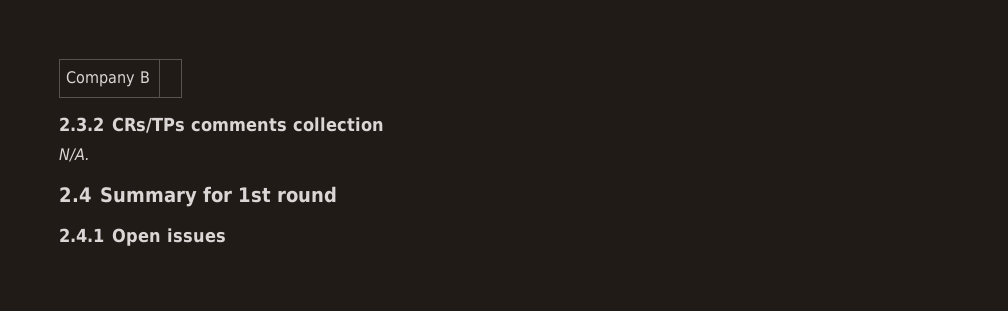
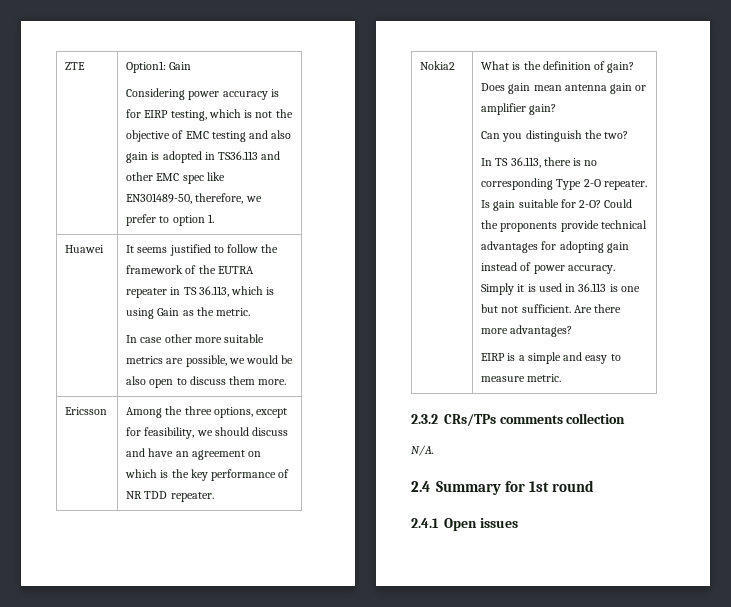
[66,71,151,87] Company B | -> [65,62,86,70] [126,61,192,73] [126,88,279,100] [126,109,293,121] [126,130,292,142] [126,151,281,163] [126,172,225,184] [126,193,262,204] [126,214,214,226] [65,245,105,253] [126,244,279,256] [126,265,254,274] [126,286,275,298] [126,307,251,319] [126,334,265,343] [126,355,294,367] [126,376,287,388] [65,407,108,415] [126,406,288,418] [126,427,289,439] [126,448,262,460] [125,469,290,481] [126,491,214,502] [420,61,456,70] [481,61,635,73] [481,83,647,94] [481,103,557,115] [481,130,629,142] [481,157,598,168] [481,178,647,190] [481,199,633,211] [481,220,647,232] [481,241,629,253] [481,262,615,274] [481,283,640,295] [481,304,622,313] [481,325,573,337] [481,352,621,364] [481,374,562,382] ZTE | Option1: Gain // Considering power accuracy is for EIRP testing, which is not the objective of EMC testing and also gain is adopted in TS36.113 and other EMC spec like EN301489-50, therefore, we prefer to option 1. // Huawei | It seems justified to follow the framework of the EUTRA repeater in TS 36.113, which is using Gain as the metric. // In case other more suitable metrics are possible, we would be also open to discuss them more. // Ericsson | Among the three options, except for feasibility, we should discuss and have an agreement on which is the key performance of NR TDD repeater. // Nokia2 | What is the definition of gain? Does gain mean antenna gain or amplifier gain? // Can you distinguish the two? // In TS 36.113, there is no corresponding Type 2-O repeater. Is gain suitable for 2-O? Could the proponents provide technical advantages for adopting gain instead of power accuracy. Simply it is used in 36.113 is one but not sufficient. Are there more advantages? // EIRP is a simple and easy to measure metric.

